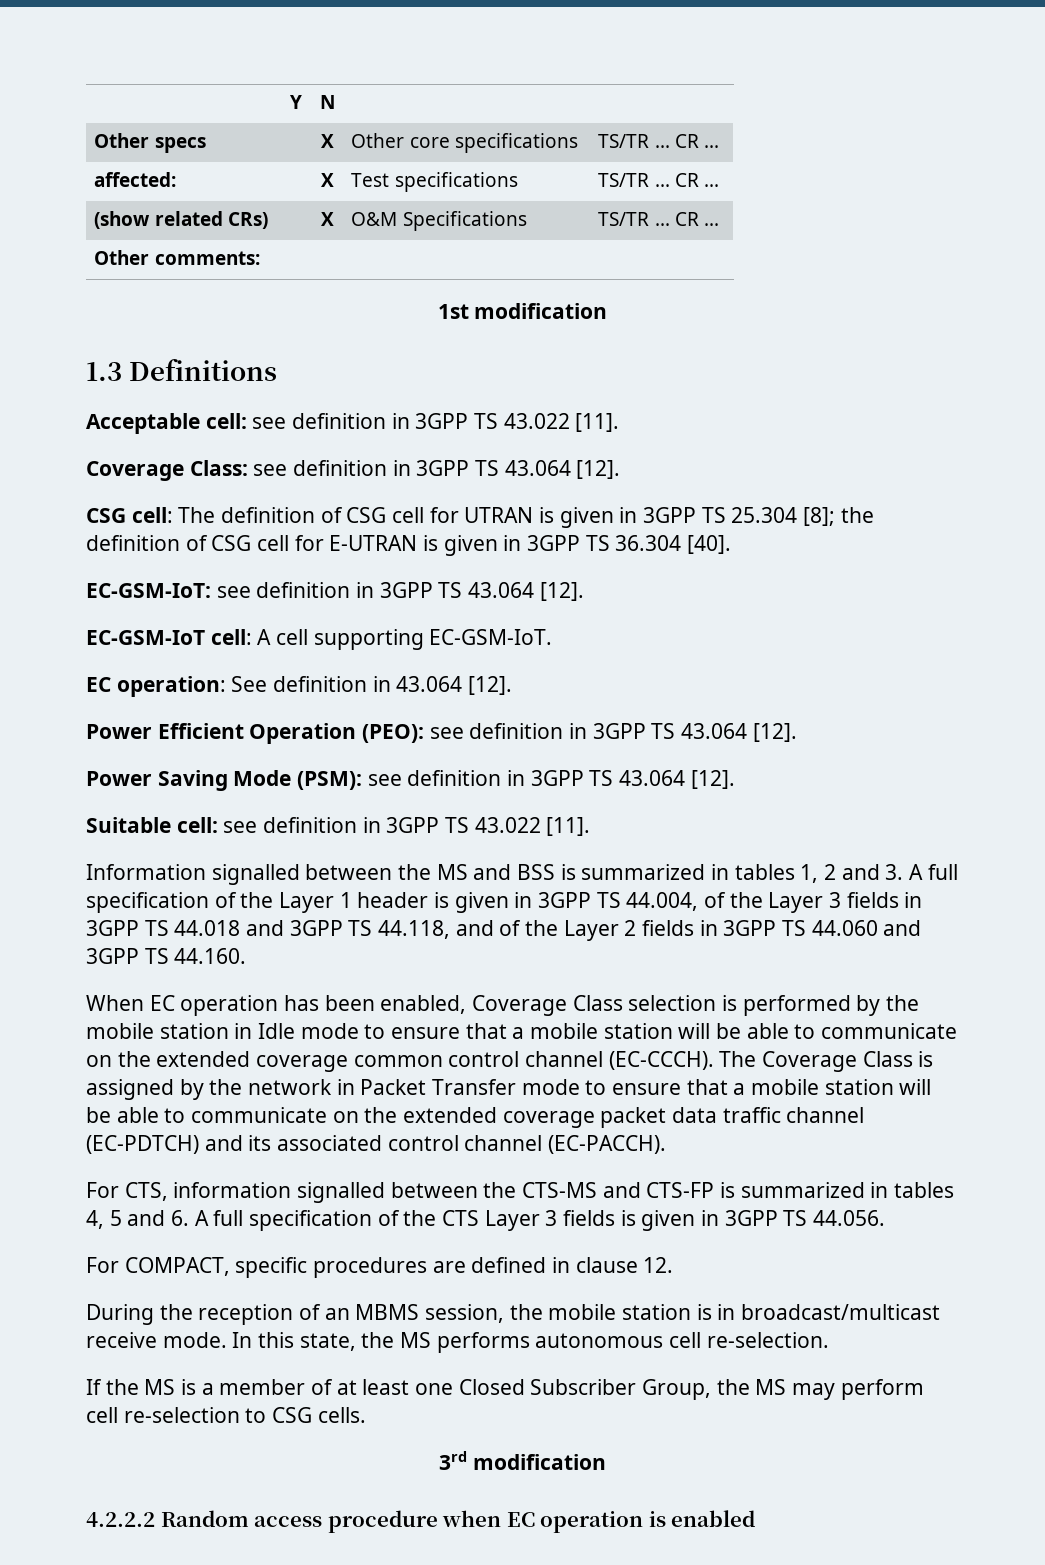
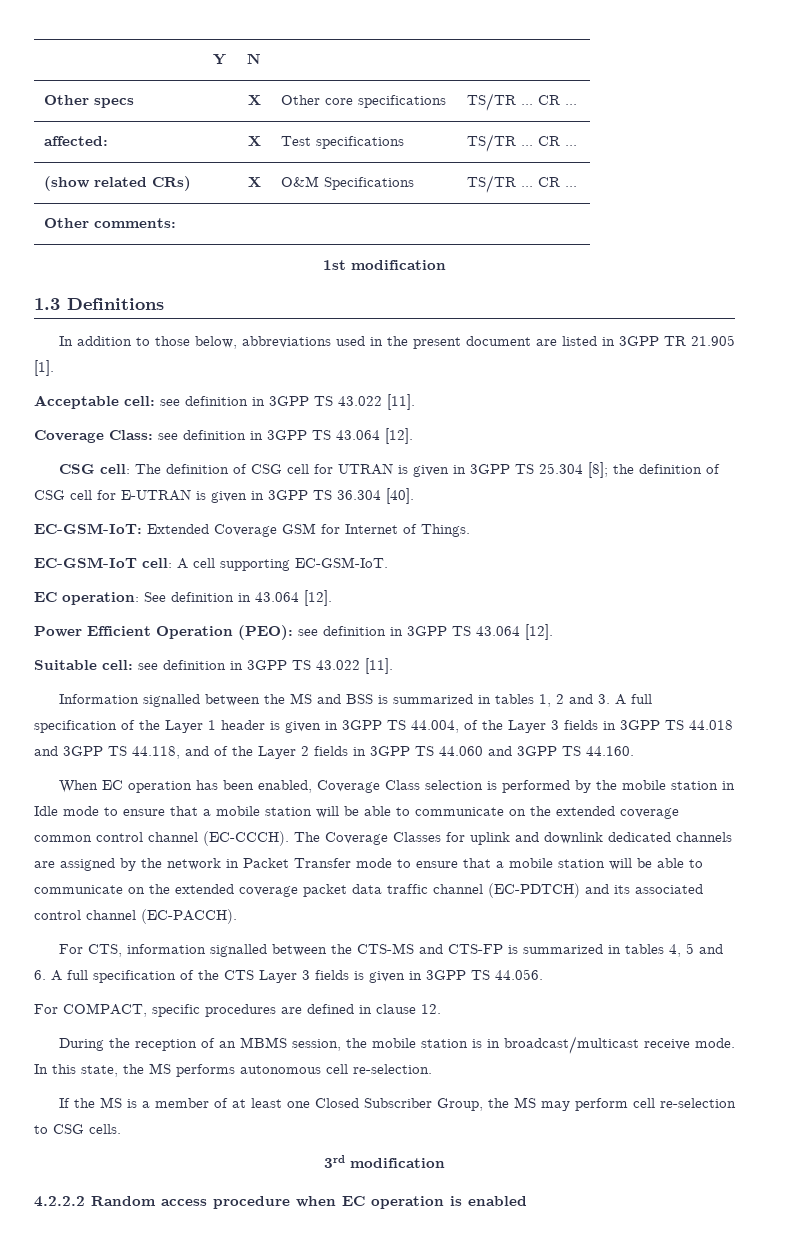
(278, 370) none -> [58,335,735,349] [34,360,54,376] // In addition to those below, abbreviations used in the present document are listed in 3GPP TR 21.905 [1].
[216,582,584,601] see definition in 3GPP TS 43.064 [12]. -> [147,523,470,537] Extended Coverage GSM for Internet of Things.
[86,770,735,791] // Power Saving Mode (PSM): see definition in 3GPP TS 43.064 [12]. -> (553, 632) none
[862,1051,934,1067] Class is -> [393,832,732,845] [34,861,55,868] Classes for uplink and downlink dedicated channels are

